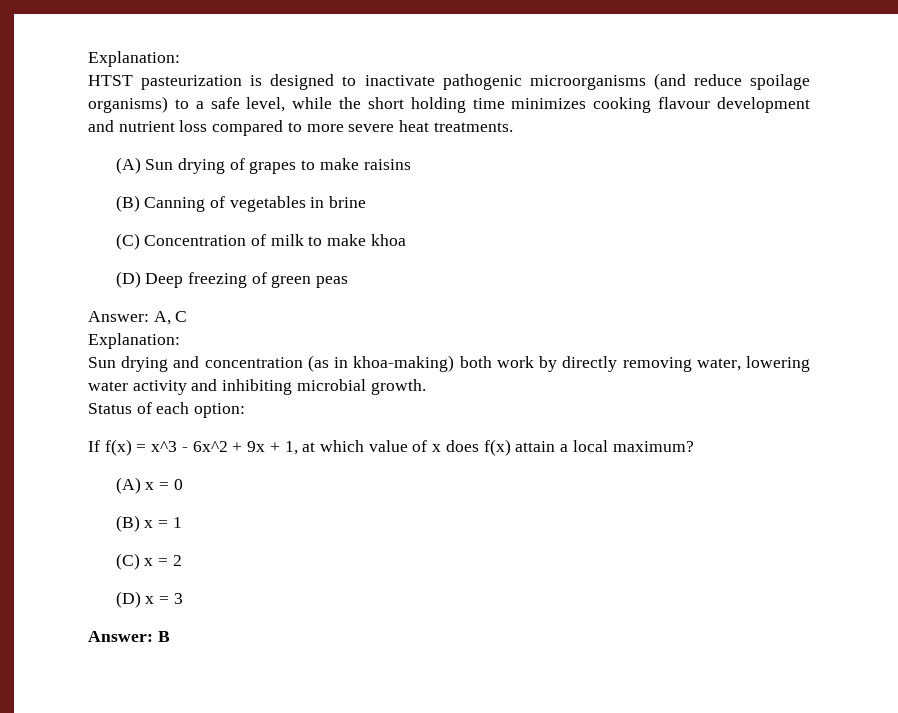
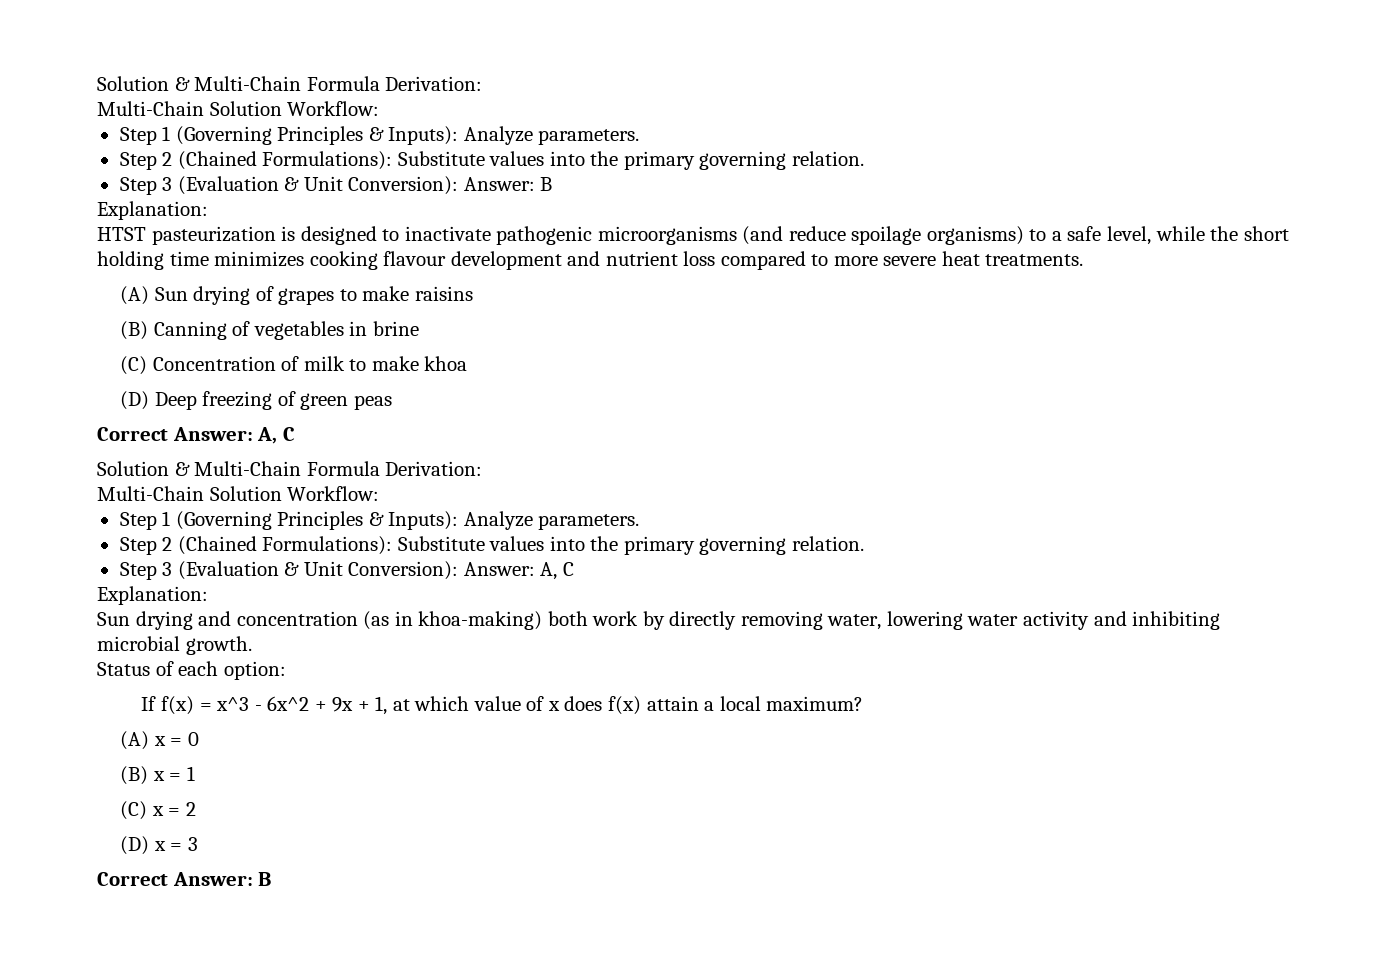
(88, 59) none -> [97,76,483,91] [97,101,380,116] [119,126,640,145] [119,151,864,170] [119,176,553,195] Solution & Multi-Chain Formula Derivation: // Multi-Chain Solution Workflow: // Step 1 (Governing Principles & Inputs): Analyze parameters. // Step 2 (Chained Formulations): Substitute values into the primary governing relation. // Step 3 (Evaluation & Unit Conversion): Answer: B //
(349, 282) none -> [97,427,295,444] [97,461,483,476] [97,486,380,501] [119,511,640,530] [119,536,864,555] [119,561,459,580] Correct Answer: A, C // Solution & Multi-Chain Formula Derivation: // Multi-Chain Solution Workflow: // Step 1 (Governing Principles & Inputs): Analyze parameters. // Step 2 (Chained Formulations): Substitute values into the primary governing relation. // Step 3 (Evaluation & Unit Conversion):
(183, 598) none -> [97,872,168,886] Correct

